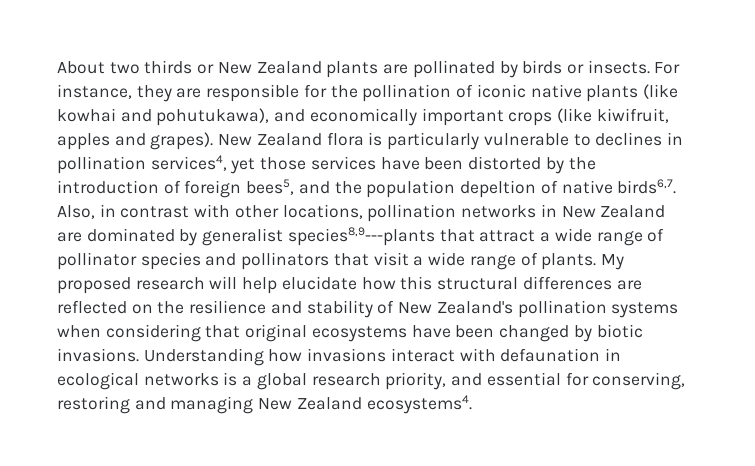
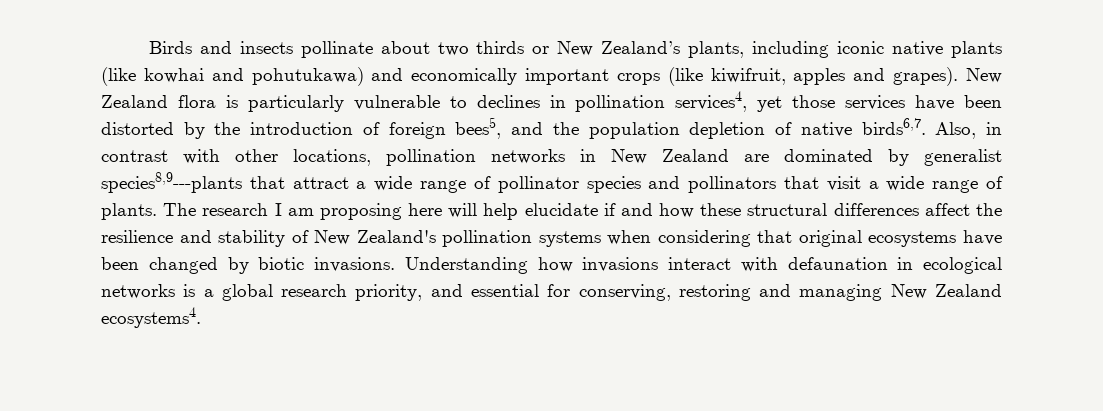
[57,60,681,78] [57,84,474,102] About two thirds or New Zealand plants are pollinated by birds or insects. For instance, they are responsible for the pollination of -> [148,41,830,58] Birds and insects pollinate about two thirds or New Zealand’s plants, including
[156,108,270,126] pohutukawa), -> [251,67,364,86] pohutukawa)
[460,180,537,198] depeltion -> [689,122,766,139] depletion
[600,254,624,270] [57,276,642,294] [57,300,153,314] My proposed research will help elucidate how this structural differences are reflected on -> [163,203,970,220] The research I am proposing here will help elucidate if and how these structural differences affect

